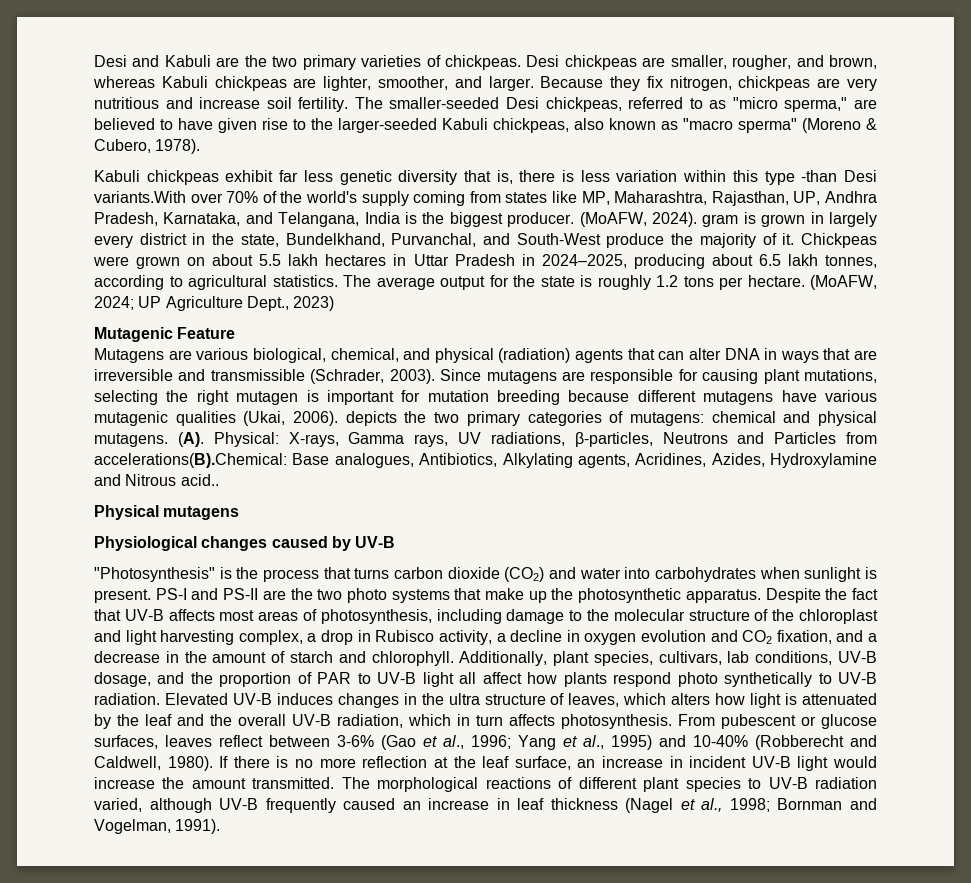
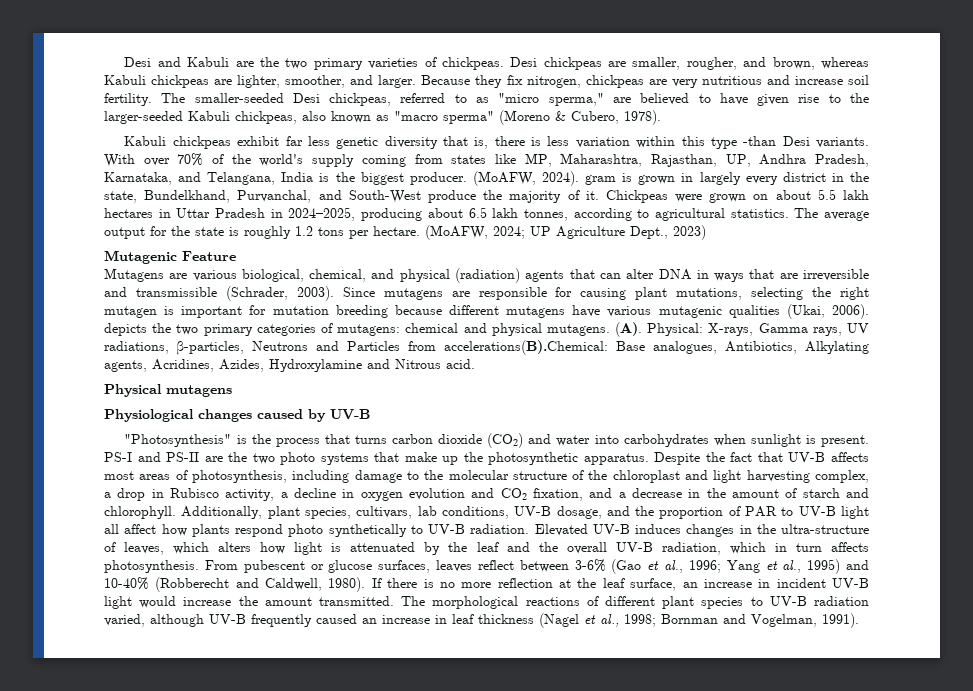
[94,191,186,203] variants.With -> [815,137,869,148] [104,154,135,167] variants. With
[180,474,219,486] acid.. -> [446,359,475,369] acid.
[448,693,546,705] ultra structure -> [781,524,869,534] ultra-structure

